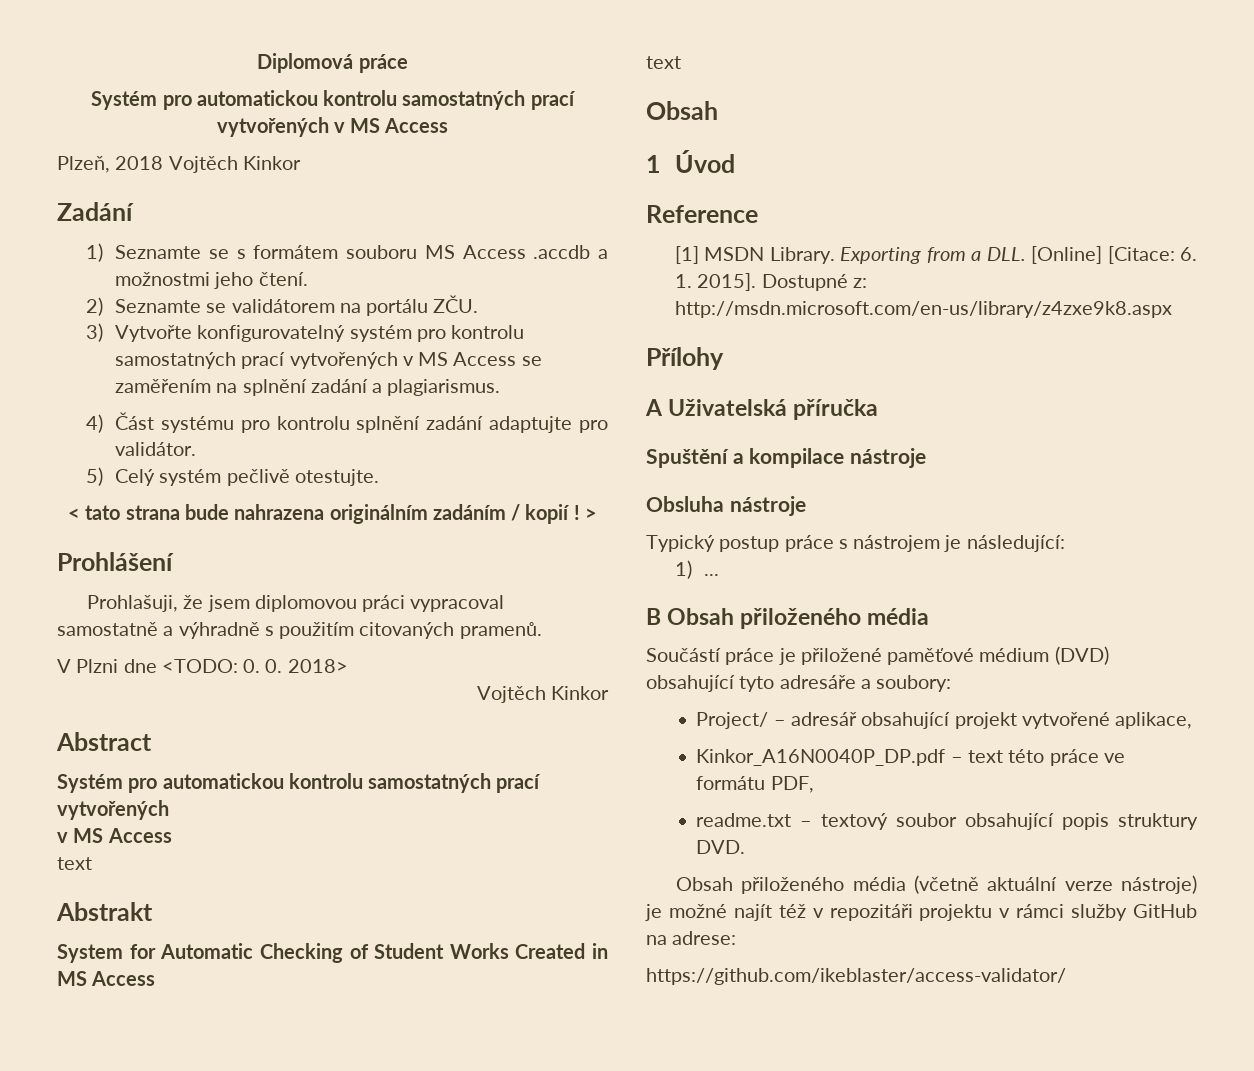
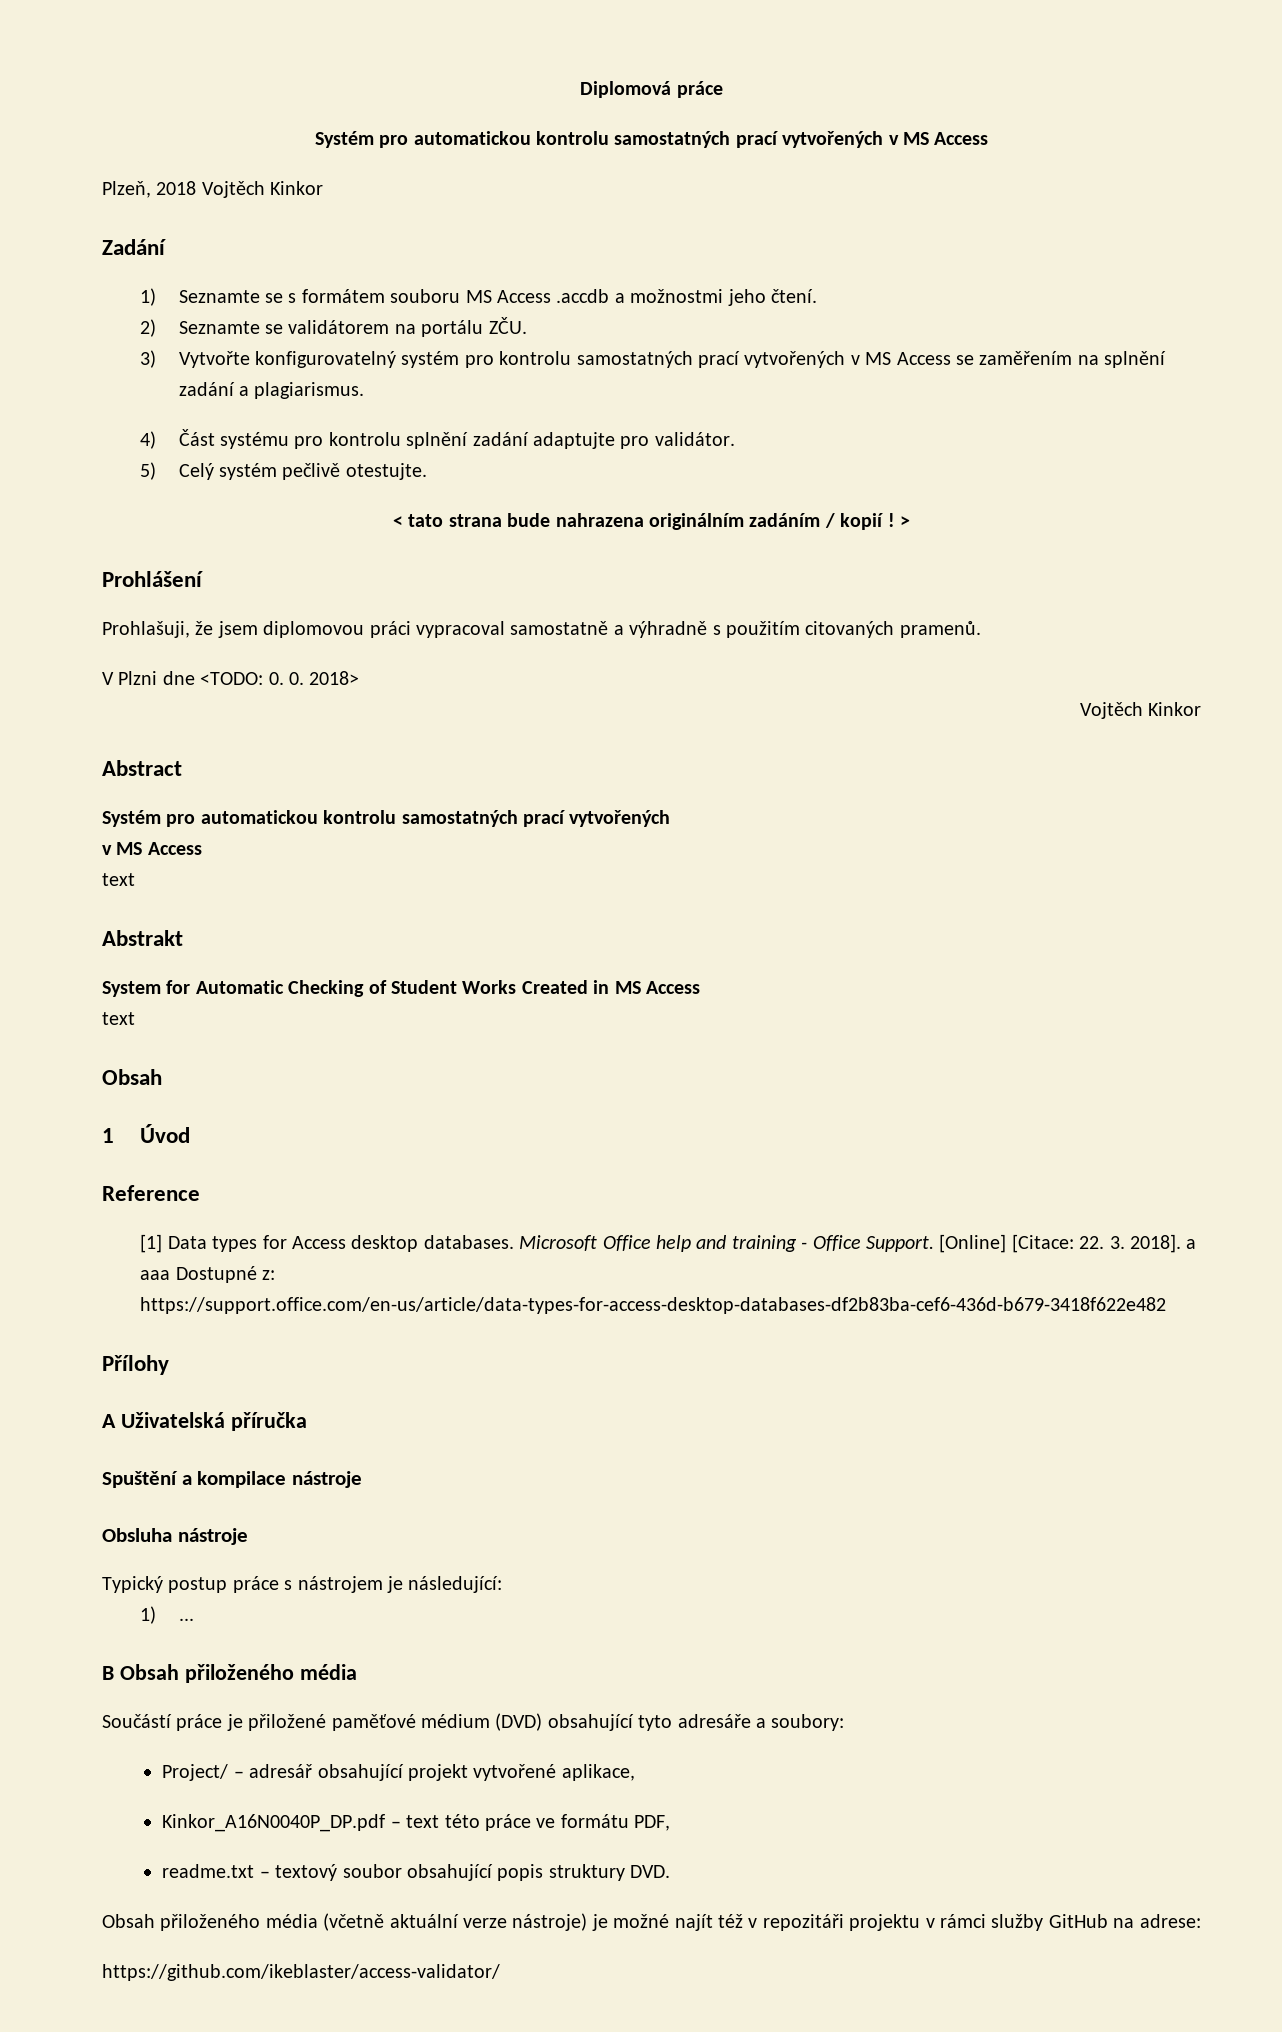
[704,246,1197,264] [675,273,757,291] MSDN Library. Exporting from a DLL. [Online] [Citace: 6. 1. 2015]. -> [167,1234,1197,1253] [140,1270,171,1280] Data types for Access desktop databases. Microsoft Office help and training - Office Support. [Online] [Citace: 22. 3. 2018]. a aaa
[675,301,1173,318] http://msdn.microsoft.com/en-us/library/z4zxe9k8.aspx -> [140,1297,1167,1314] https://support.office.com/en-us/article/data-types-for-access-desktop-databases-df2b83ba-cef6-436d-b679-3418f622e482

